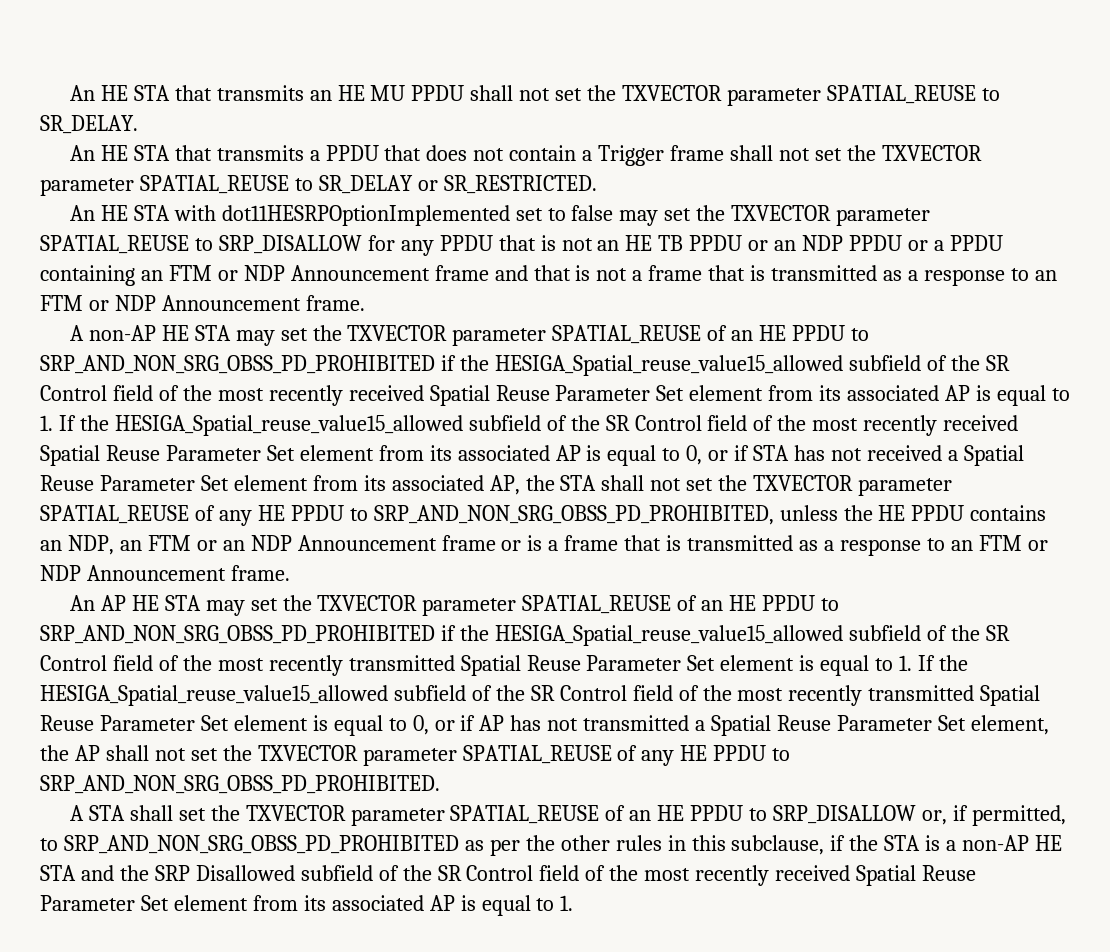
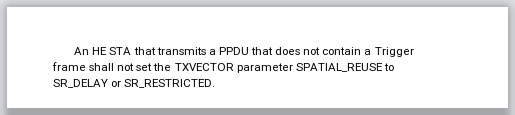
[69,85,1000,106] [40,115,138,134] [69,145,304,161] An HE STA that transmits an HE MU PPDU shall not set the TXVECTOR parameter SPATIAL_REUSE to SR_DELAY. // An HE STA that transmits -> [74,47,206,55] An HE STA that transmits
[69,205,931,226] [40,235,1003,256] [40,265,1057,286] [40,295,365,311] [69,325,870,346] [40,355,1010,376] [40,385,1070,406] [40,415,1019,436] [40,445,1024,466] [40,475,953,496] [40,505,1047,526] [40,535,1048,556] [40,565,290,581] [69,595,840,616] [40,625,1010,646] [40,655,968,676] [40,685,1041,706] [40,715,1049,736] [40,745,791,766] [40,775,440,794] [69,805,1066,826] [40,835,1063,856] [40,865,976,886] [40,895,574,916] // An HE STA with dot11HESRPOptionImplemented set to false may set the TXVECTOR parameter SPATIAL_REUSE to SRP_DISALLOW for any PPDU that is not an HE TB PPDU or an NDP PPDU or a PPDU containing an FTM or NDP Announcement frame and that is not a frame that is transmitted as a response to an FTM or NDP Announcement frame. // A non-AP HE STA may set the TXVECTOR parameter SPATIAL_REUSE of an HE PPDU to SRP_AND_NON_SRG_OBSS_PD_PROHIBITED if the HESIGA_Spatial_reuse_value15_allowed subfield of the SR Control field of the most recently received Spatial Reuse Parameter Set element from its associated AP is equal to 1. If the HESIGA_Spatial_reuse_value15_allowed subfield of the SR Control field of the most recently received Spatial Reuse Parameter Set element from its associated AP is equal to 0, or if STA has not received a Spatial Reuse Parameter Set element from its associated AP, the STA shall not set the TXVECTOR parameter SPATIAL_REUSE of any HE PPDU to SRP_AND_NON_SRG_OBSS_PD_PROHIBITED, unless the HE PPDU contains an NDP, an FTM or an NDP Announcement frame or is a frame that is transmitted as a response to an FTM or NDP Announcement frame. // An AP HE STA may set the TXVECTOR parameter SPATIAL_REUSE of an HE PPDU to SRP_AND_NON_SRG_OBSS_PD_PROHIBITED if the HESIGA_Spatial_reuse_value15_allowed subfield of the SR Control field of the most recently transmitted Spatial Reuse Parameter Set element is equal to 1. If the HESIGA_Spatial_reuse_value15_allowed subfield of the SR Control field of the most recently transmitted Spatial Reuse Parameter Set element is equal to 0, or if AP has not transmitted a Spatial Reuse Parameter Set element, the AP shall not set the TXVECTOR parameter SPATIAL_REUSE of any HE PPDU to SRP_AND_NON_SRG_OBSS_PD_PROHIBITED. // A STA shall set the TXVECTOR parameter SPATIAL_REUSE of an HE PPDU to SRP_DISALLOW or, if permitted, to SRP_AND_NON_SRG_OBSS_PD_PROHIBITED as per the other rules in this subclause, if the STA is a non-AP HE STA and the SRP Disallowed subfield of the SR Control field of the most recently received Spatial Reuse Parameter Set element from its associated AP is equal to 1. -> (216, 83) none

